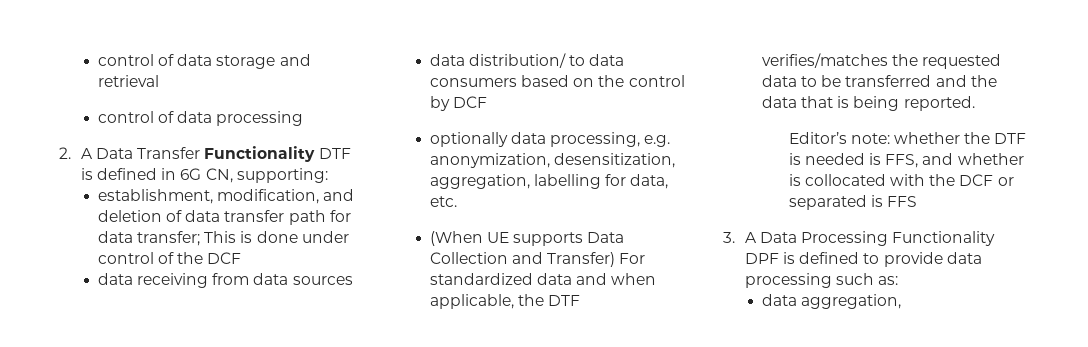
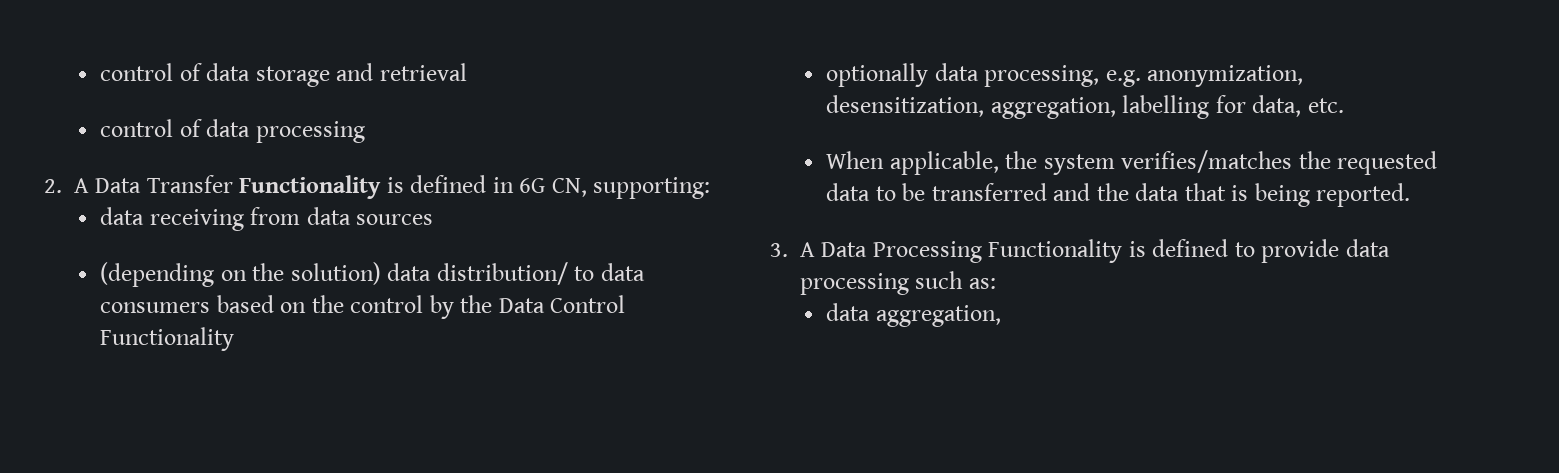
[318,148,351,159] DTF -> (382, 187) none
[97,189,355,204] [97,210,351,225] [97,231,349,246] [97,252,242,264] // establishment, modification, and deletion of data transfer path for data transfer; This is done under control of the DCF -> (711, 188) none
(353, 280) none -> [100,262,381,287] (depending on the solution)
[453,96,488,108] DCF -> [460,295,626,313] [100,327,235,351] the Data Control Functionality
[429,231,625,246] [429,252,646,267] [429,273,657,285] (When UE supports Data Collection and Transfer) For standardized data and when -> [826,151,885,169] When
[548,295,581,306] DTF -> [1043,154,1115,175] system
[788,132,1027,144] [788,153,1024,168] [788,174,1014,186] [788,195,917,210] // Editor’s note: whether the DTF is needed is FFS, and whether is collocated with the DCF or separated is FFS -> (1410, 195) none
[744,253,779,264] DPF -> (1123, 251) none

